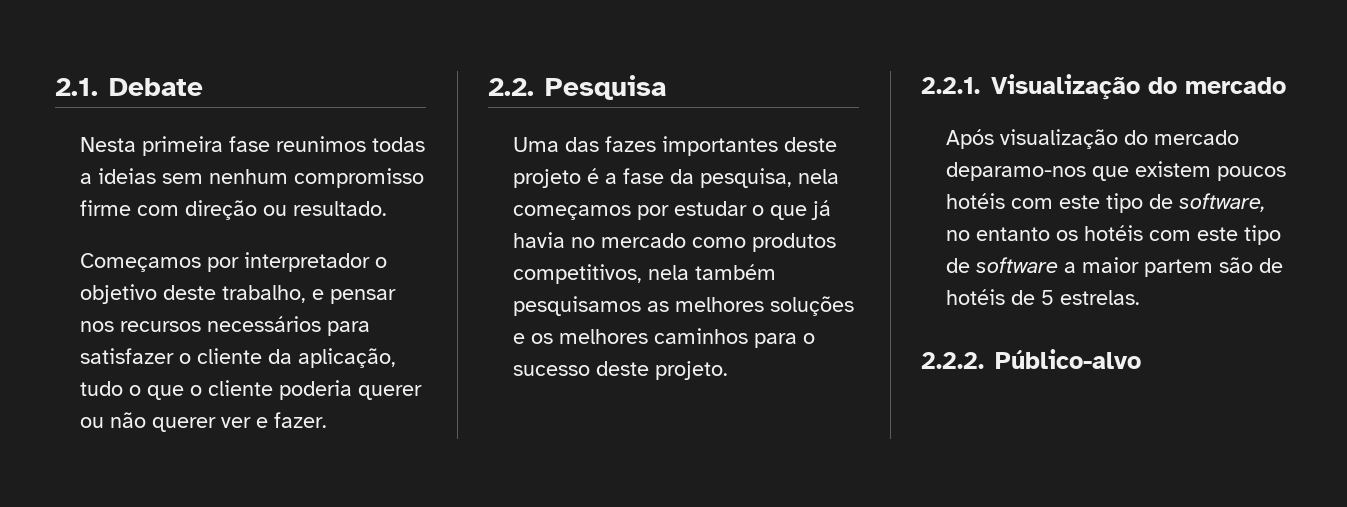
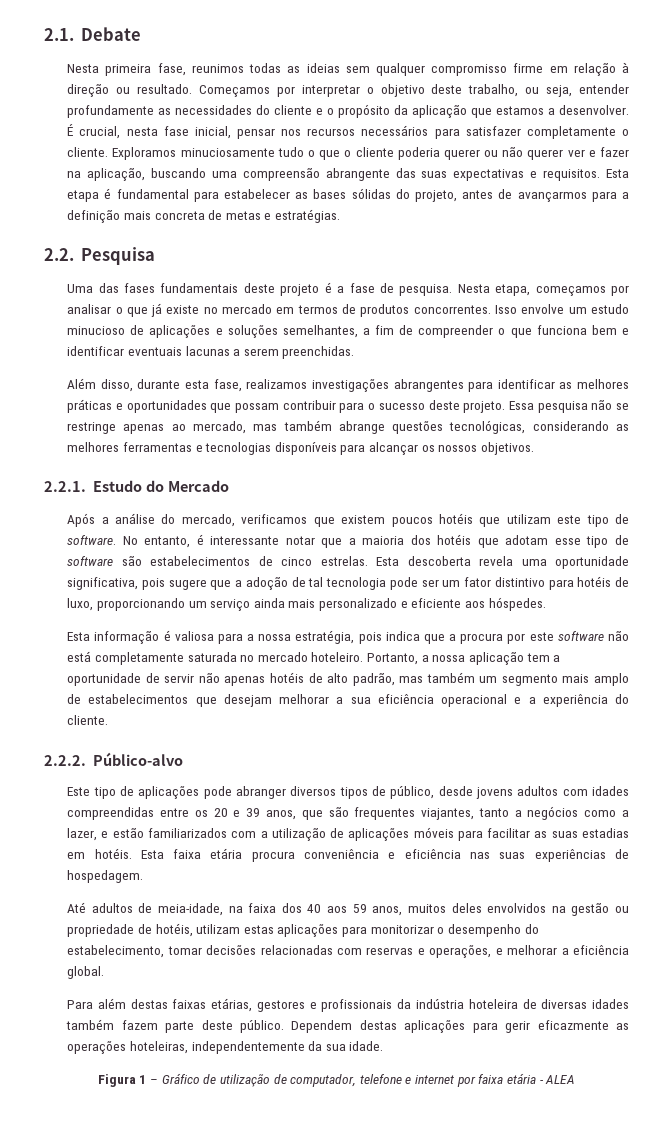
[229,136,271,152] fase -> [157,63,186,76] fase,
[80,173,93,184] a -> [287,66,301,73] as
[209,169,289,184] nenhum -> [375,63,425,76] qualquer
[137,205,180,216] com -> [549,62,630,76] em relação à
(388, 208) // -> (193, 89) none
[244,252,371,272] interpretador -> [301,85,360,97] interpretar
[312,289,325,300] e -> [525,84,629,97] [67,104,629,118] [67,124,231,139] ou seja, entender profundamente as necessidades do cliente e o propósito da aplicação que estamos a desenvolver. É crucial, nesta fase inicial,
[179,348,397,368] o cliente da aplicação, -> [526,126,629,139] [67,147,275,160] completamente o cliente. Exploramos minuciosamente
[274,412,328,428] fazer. -> [600,147,630,157] [67,167,629,181] [67,188,630,202] [67,209,341,223] fazer na aplicação, buscando uma compreensão abrangente das suas expectativas e requisitos. Esta etapa é fundamental para estabelecer as bases sólidas do projeto, antes de avançarmos para a definição mais concreta de metas e estratégias.
[605,136,779,156] fazes importantes -> [124,283,239,293] fases fundamentais
[670,168,840,188] da pesquisa, nela -> [379,283,531,296] de pesquisa. Nesta etapa,
[674,201,748,216] estudar -> [67,304,112,314] analisar
[513,232,837,252] [513,264,777,284] [513,296,855,316] [513,328,749,344] havia no mercado como produtos competitivos, nela também pesquisamos as melhores soluções e os melhores caminhos -> [166,304,630,317] [67,324,629,338] [67,346,355,359] [67,378,629,392] [67,399,336,413] existe no mercado em termos de produtos concorrentes. Isso envolve um estudo minucioso de aplicações e soluções semelhantes, a fim de compreender o que funciona bem e identificar eventuais lacunas a serem preenchidas. // Além disso, durante esta fase, realizamos investigações abrangentes para identificar as melhores práticas e oportunidades que possam contribuir
[921,74,1286,100] [946,129,1240,149] [946,162,1087,181] // 2.2.1. Visualização do mercado // Após visualização do mercado deparamo-nos -> [508,399,630,413] [67,420,629,434] [67,442,535,455] [44,480,229,492] [67,513,308,527] Essa pesquisa não se restringe apenas ao mercado, mas também abrange questões tecnológicas, considerando as melhores ferramentas e tecnologias disponíveis para alcançar os nossos objetivos. // 2.2.1. Estudo do Mercado // Após a análise do mercado, verificamos
[1011,193,1267,213] [946,225,1282,245] [946,257,1284,277] [946,289,1141,305] [921,349,1141,369] com este tipo de software, no entanto os hotéis com este tipo de software a maior partem são de hotéis de 5 estrelas. // 2.2.2. Público-alvo -> [479,514,629,527] [67,534,629,548] [67,555,630,569] [67,576,629,590] [67,597,546,611] [67,630,629,644] [67,651,561,665] [67,672,629,686] [67,694,629,707] [67,715,109,725] [44,752,183,766] [67,785,629,799] [67,806,629,820] [67,827,630,841] [67,848,629,862] [67,870,144,883] [67,902,629,916] [67,923,539,937] [67,944,629,958] [67,966,105,979] [67,998,629,1012] [66,1019,629,1033] [67,1040,384,1054] [97,1073,576,1087] que utilizam este tipo de software. No entanto, é interessante notar que a maioria dos hotéis que adotam esse tipo de software são estabelecimentos de cinco estrelas. Esta descoberta revela uma oportunidade significativa, pois sugere que a adoção de tal tecnologia pode ser um fator distintivo para hotéis de luxo, proporcionando um serviço ainda mais personalizado e eficiente aos hóspedes. // Esta informação é valiosa para a nossa estratégia, pois indica que a procura por este software não está completamente saturada no mercado hoteleiro. Portanto, a nossa aplicação tem a oportunidade de servir não apenas hotéis de alto padrão, mas também um segmento mais amplo de estabelecimentos que desejam melhorar a sua eficiência operacional e a experiência do cliente. // 2.2.2. Público-alvo // Este tipo de aplicações pode abranger diversos tipos de público, desde jovens adultos com idades compreendidas entre os 20 e 39 anos, que são frequentes viajantes, tanto a negócios como a lazer, e estão familiarizados com a utilização de aplicações móveis para facilitar as suas estadias em hotéis. Esta faixa etária procura conveniência e eficiência nas suas experiências de hospedagem. // Até adultos de meia-idade, na faixa dos 40 aos 59 anos, muitos deles envolvidos na gestão ou propriedade de hotéis, utilizam estas aplicações para monitorizar o desempenho do estabelecimento, tomar decisões relacionadas com reservas e operações, e melhorar a eficiência global. // Para além destas faixas etárias, gestores e profissionais da indústria hoteleira de diversas idades também fazem parte deste público. Dependem destas aplicações para gerir eficazmente as operações hoteleiras, independentemente da sua idade. // Figura 1 – Gráfico de utilização de computador, telefone e internet por faixa etária - ALEA

